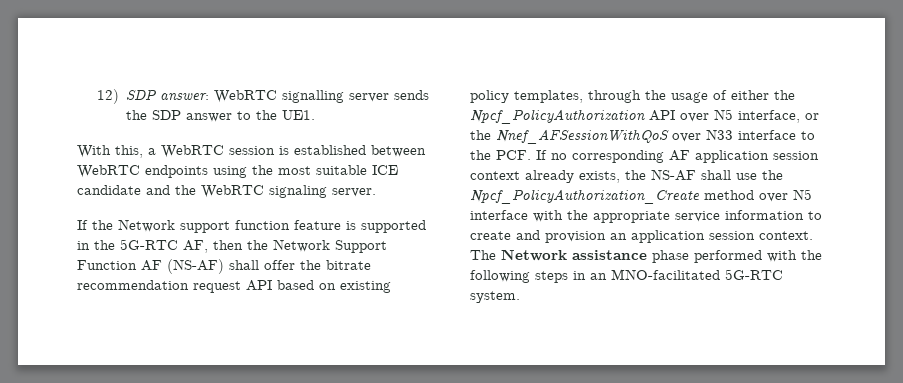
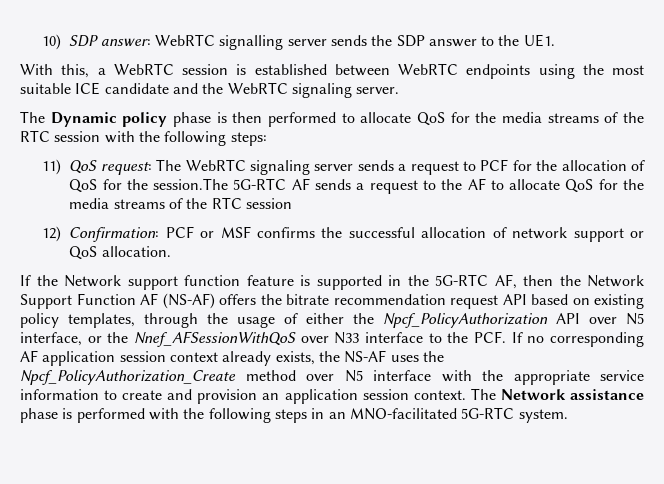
[97,89,120,104] 12) -> [42,34,62,50] 10)
(376, 192) none -> [20,111,644,127] [20,130,267,146] [42,159,645,175] [69,178,644,194] [69,197,292,209] [42,226,644,242] [69,246,171,260] // The Dynamic policy phase is then performed to allocate QoS for the media streams of the RTC session with the following steps: // 11) QoS request: The WebRTC signaling server sends a request to PCF for the allocation of QoS for the session.The 5G-RTC AF sends a request to the AF to allocate QoS for the media streams of the RTC session // 12) Confirmation: PCF or MSF confirms the successful allocation of network support or QoS allocation.
[229,260,295,270] shall offer -> [219,294,256,305] offers
[701,170,757,180] shall use -> [390,355,419,362] uses
(689, 256) none -> [62,408,73,419] is

